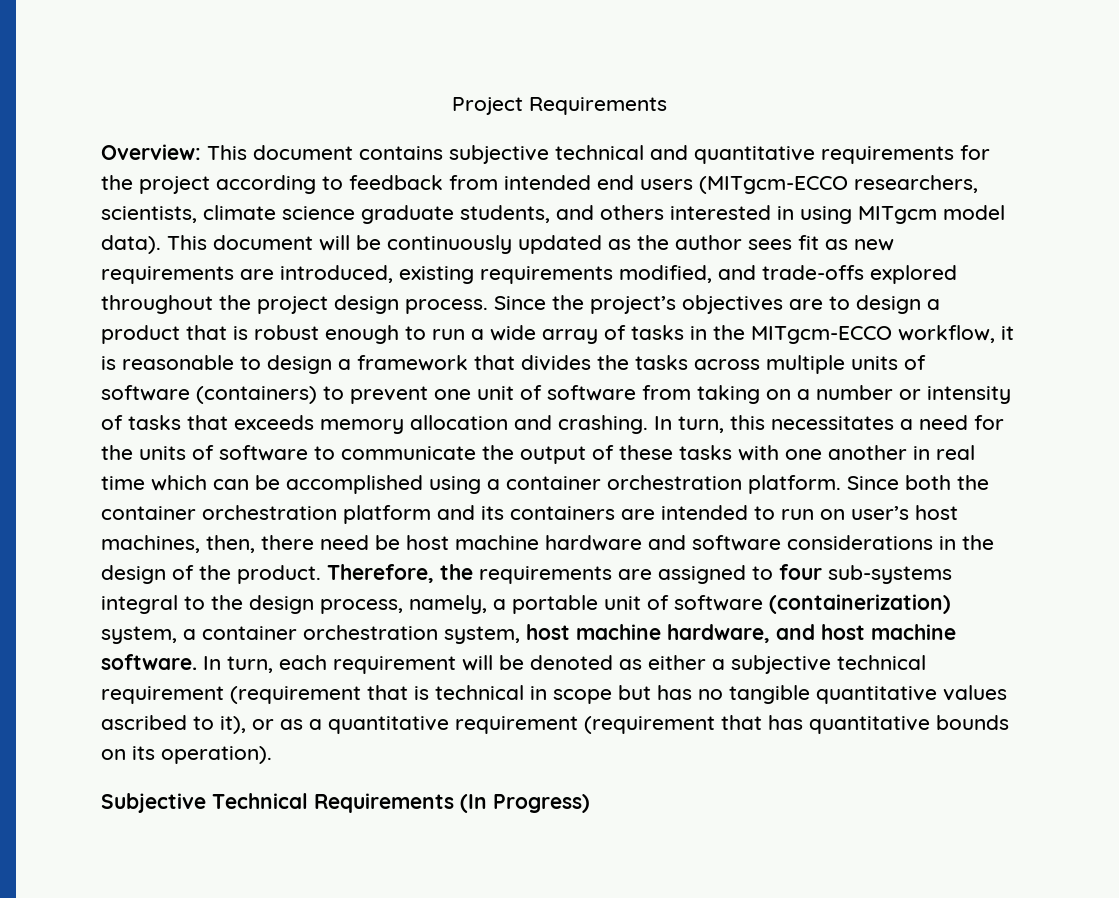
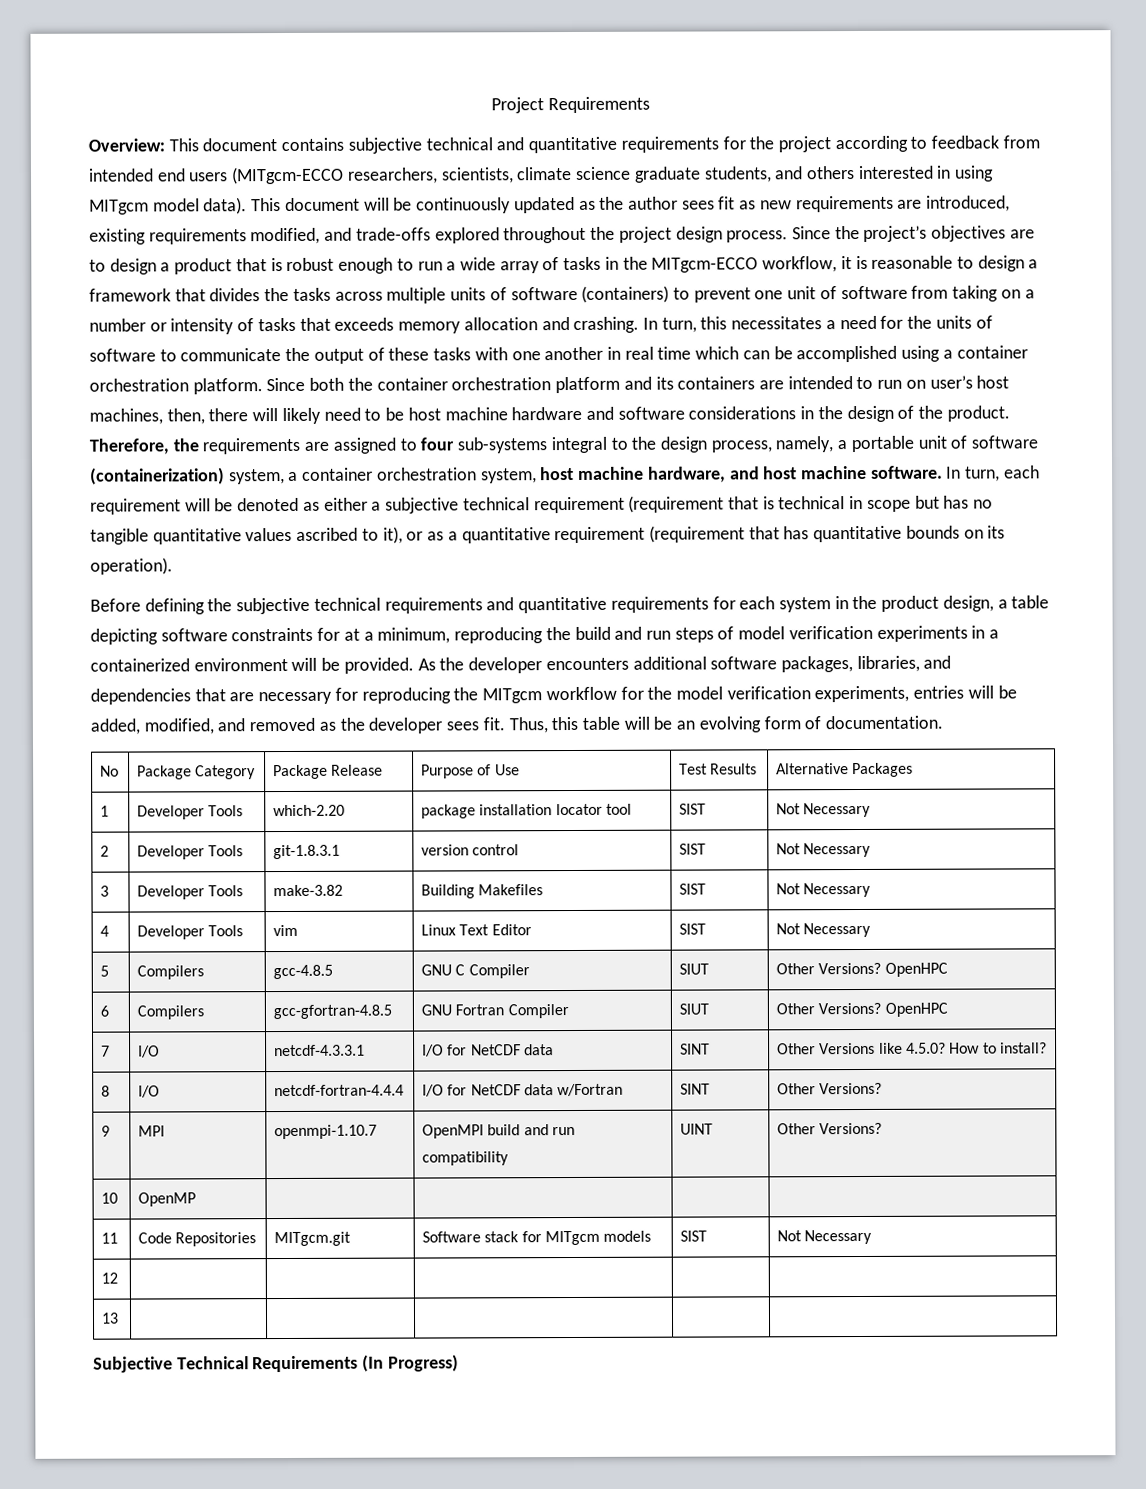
[320,535,369,550] need -> [252,407,382,425] will likely need to
(272, 755) none -> [90,595,1050,615] [90,625,1000,645] [90,655,952,674] [90,685,1017,705] [90,715,944,735] [100,765,120,777] [137,765,257,780] [273,764,384,780] [421,764,520,779] [679,763,758,775] [776,762,914,778] [100,805,110,817] [137,805,244,820] [273,804,346,817] [421,803,633,819] [679,803,707,815] [776,802,872,818] [100,845,110,857] [137,845,244,860] [273,844,341,860] [421,844,520,856] [679,843,707,855] [776,842,872,858] [100,885,110,897] [137,885,244,900] [273,884,344,897] [421,884,544,899] [679,883,707,895] [776,882,872,898] [100,925,110,937] [137,925,244,940] [273,924,299,937] [421,924,532,936] [679,923,707,935] [776,922,872,938] [100,965,110,977] [137,965,205,980] [273,964,334,980] [421,964,530,979] [679,963,710,975] [776,962,948,977] [100,1005,110,1017] [137,1005,205,1020] [273,1004,393,1020] [421,1004,569,1019] [679,1003,710,1015] [776,1002,948,1017] [101,1045,111,1057] [138,1045,161,1058] [274,1044,366,1057] [422,1044,555,1057] [680,1043,711,1055] [777,1042,1048,1055] [101,1085,111,1097] [138,1085,161,1098] [274,1084,405,1097] [422,1083,624,1097] [680,1083,711,1095] [777,1082,883,1095] [101,1125,111,1137] [138,1125,166,1137] [274,1124,378,1140] [422,1124,576,1139] [422,1151,510,1166] [680,1123,714,1135] [777,1122,883,1135] [101,1192,119,1204] [138,1192,197,1207] [101,1232,119,1244] [138,1232,257,1247] [274,1231,352,1247] [422,1230,652,1246] [680,1230,708,1242] [777,1229,873,1245] [101,1272,119,1284] [101,1312,120,1324] // Before defining the subjective technical requirements and quantitative requirements for each system in the product design, a table depicting software constraints for at a minimum, reproducing the build and run steps of model verification experiments in a containerized environment will be provided. As the developer encounters additional software packages, libraries, and dependencies that are necessary for reproducing the MITgcm workflow for the model verification experiments, entries will be added, modified, and removed as the developer sees fit. Thus, this table will be an evolving form of documentation. // No | Package Category | Package Release | Purpose of Use | Test Results | Alternative Packages // 1 | Developer Tools | which-2.20 | package installation locator tool | SIST | Not Necessary // 2 | Developer Tools | git-1.8.3.1 | version control | SIST | Not Necessary // 3 | Developer Tools | make-3.82 | Building Makefiles | SIST | Not Necessary // 4 | Developer Tools | vim | Linux Text Editor | SIST | Not Necessary // 5 | Compilers | gcc-4.8.5 | GNU C Compiler | SIUT | Other Versions? OpenHPC // 6 | Compilers | gcc-gfortran-4.8.5 | GNU Fortran Compiler | SIUT | Other Versions? OpenHPC // 7 | I/O | netcdf-4.3.3.1 | I/O for NetCDF data | SINT | Other Versions like 4.5.0? How to install? // 8 | I/O | netcdf-fortran-4.4.4 | I/O for NetCDF data w/Fortran | SINT | Other Versions? // 9 | MPI | openmpi-1.10.7 | OpenMPI build and run compatibility | UINT | Other Versions? // 10 | OpenMP | | | | // 11 | Code Repositories | MITgcm.git | Software stack for MITgcm models | SIST | Not Necessary // 12 | | | | | // 13 | | | | |

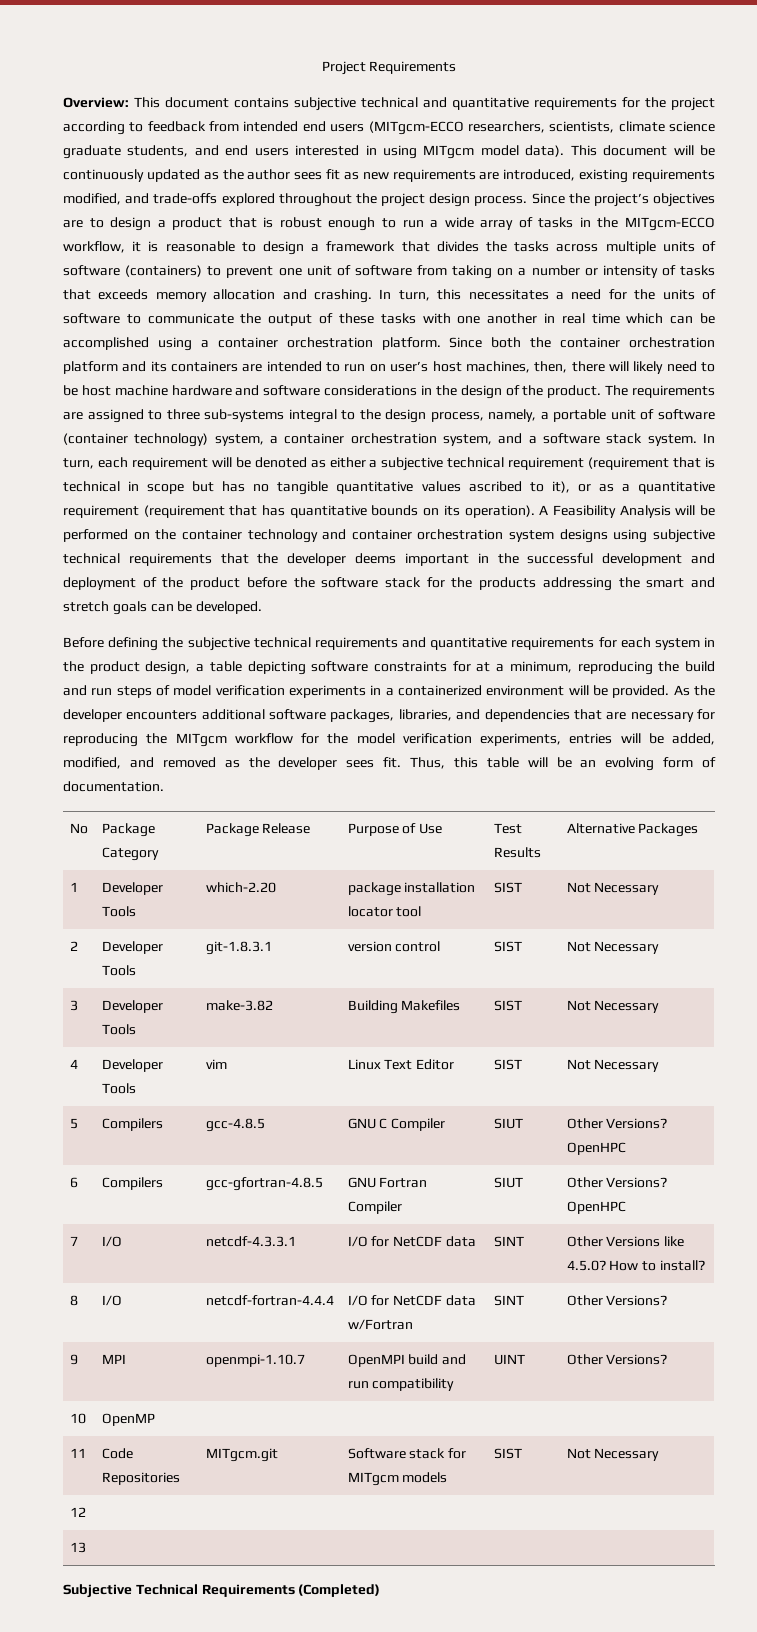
[805,166,855,180] others -> [225,145,289,156] end users
[89,438,199,455] Therefore, the -> [605,385,629,396] The
[420,437,455,451] four -> [166,409,200,420] three
[90,467,225,485] (containerization) -> [63,433,209,447] (container technology)
[540,465,943,483] host machine hardware, and host machine software. -> [498,433,697,446] and a software stack system.
(173, 566) none -> [539,505,715,518] [63,529,715,543] [63,553,715,566] [63,577,715,591] [63,601,263,615] A Feasibility Analysis will be performed on the container technology and container orchestration system designs using subjective technical requirements that the developer deems important in the successful development and deployment of the product before the software stack for the products addressing the smart and stretch goals can be developed.
[362,1354,459,1372] (In Progress) -> [298,1584,381,1597] (Completed)

